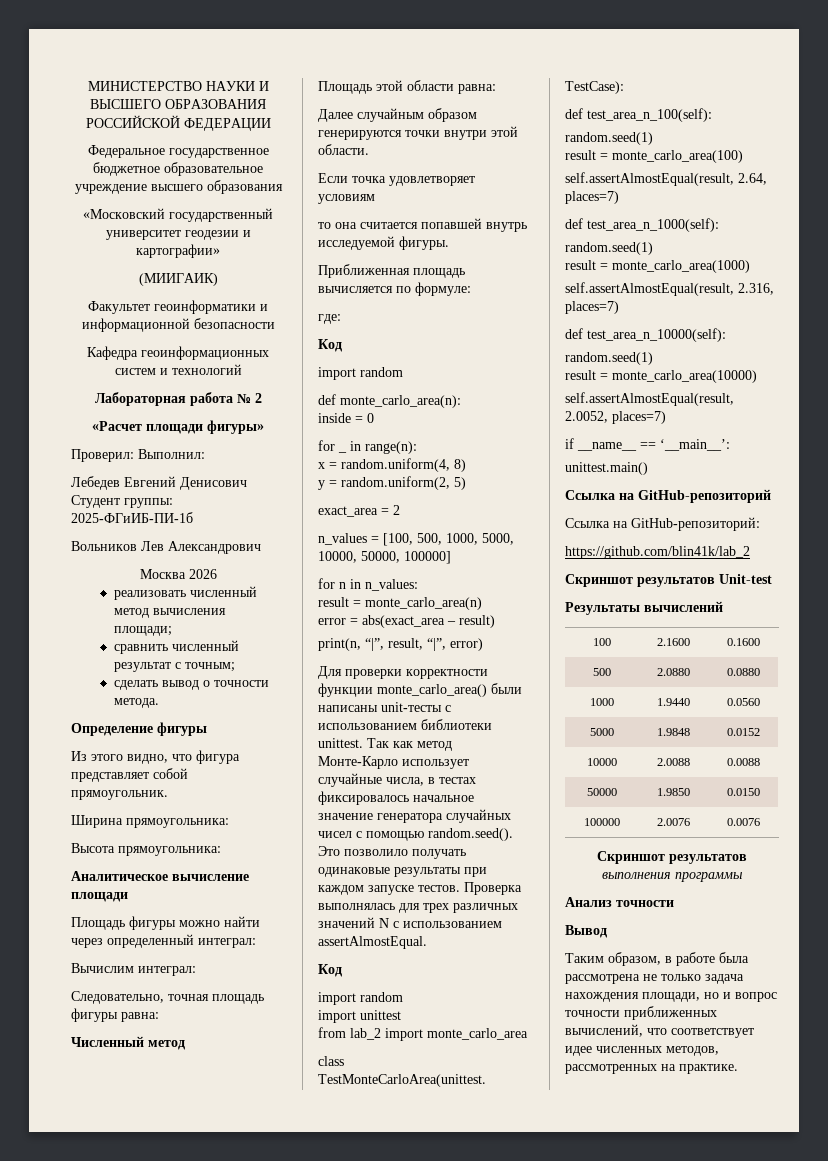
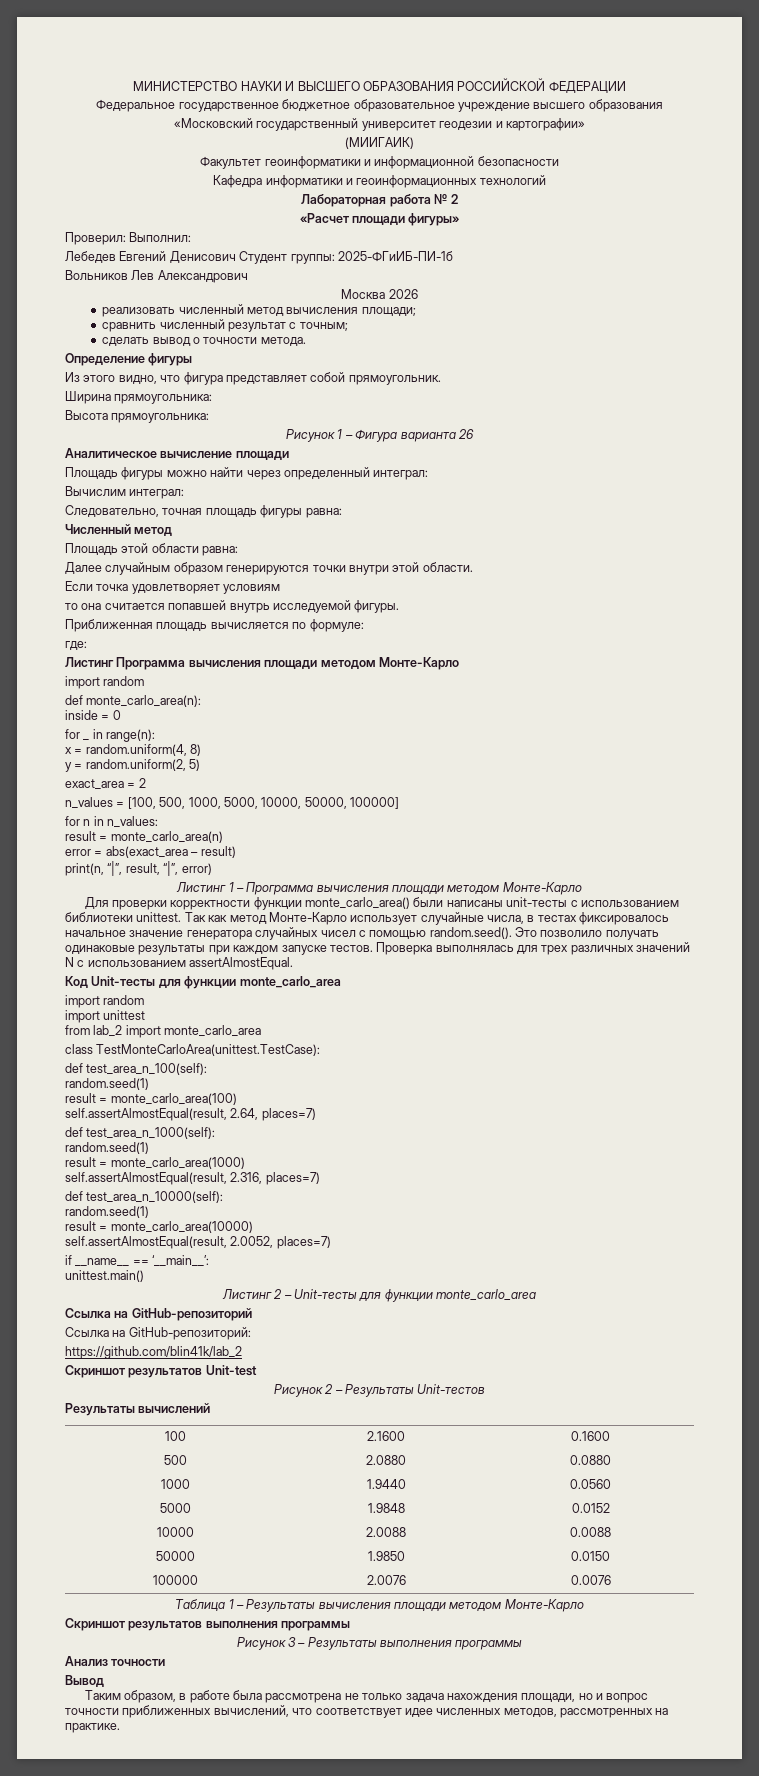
[141,346,269,360] [114,368,168,375] геоинформационных систем и -> [265,175,478,188] информатики и геоинформационных
(221, 851) none -> [286,429,474,442] // Рисунок 1 – Фигура варианта 26
[318,339,342,352] Код -> [65,657,459,670] Листинг Программа вычисления площади методом Монте-Карло
(483, 644) none -> [176,882,582,895] // Листинг 1 – Программа вычисления площади методом Монте-Карло
(342, 970) none -> [91,976,341,989] Unit-тесты для функции monte_carlo_area
(648, 468) none -> [221,1289,537,1302] // Листинг 2 – Unit-тесты для функции monte_carlo_area
(772, 579) none -> [273,1384,486,1397] // Рисунок 2 – Результаты Unit-тестов
[597,851,747,864] Скриншот результатов -> [175,1599,584,1612] [65,1618,351,1631] [236,1637,377,1650] Таблица 1 – Результаты вычисления площади методом Монте-Карло // Скриншот результатов выполнения программы // Рисунок 3 – Результаты

